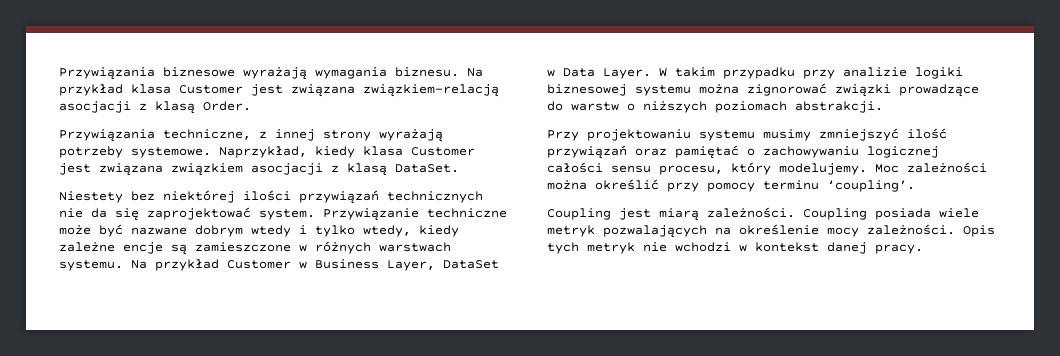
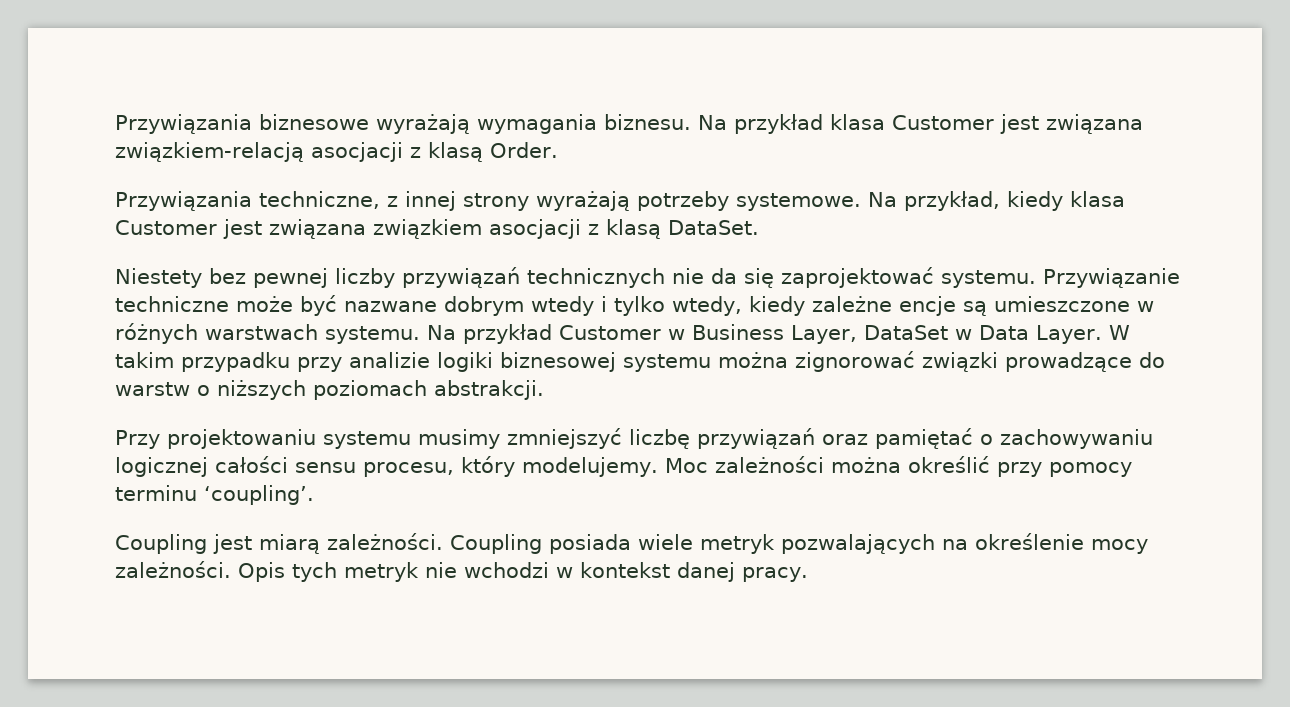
[219,146,307,158] Naprzykład, -> [868,191,1000,211] Na przykład,
[163,190,291,203] niektórej ilości -> [253,268,395,288] pewnej liczby
[259,209,315,220] system. -> [941,270,1036,288] systemu.
[195,242,291,252] zamieszczone -> [993,296,1130,312] umieszczone
[907,128,947,139] ilość -> [629,429,690,449] liczbę

